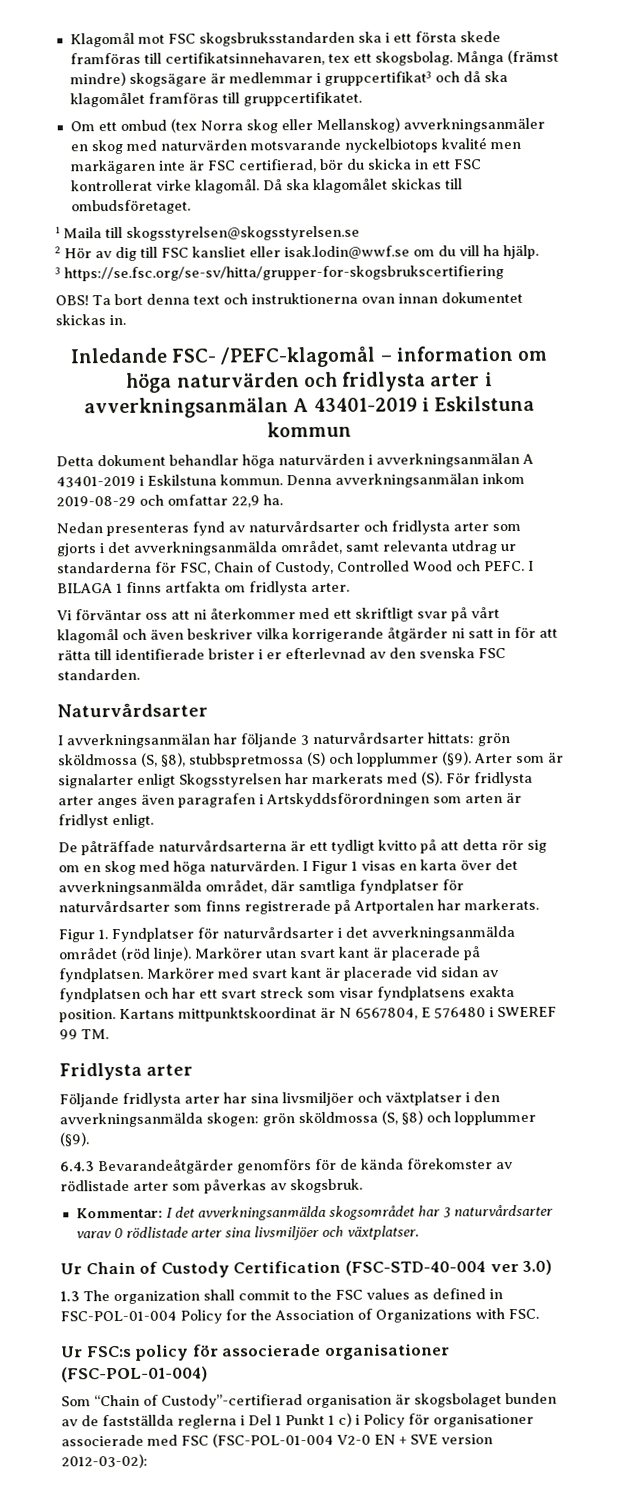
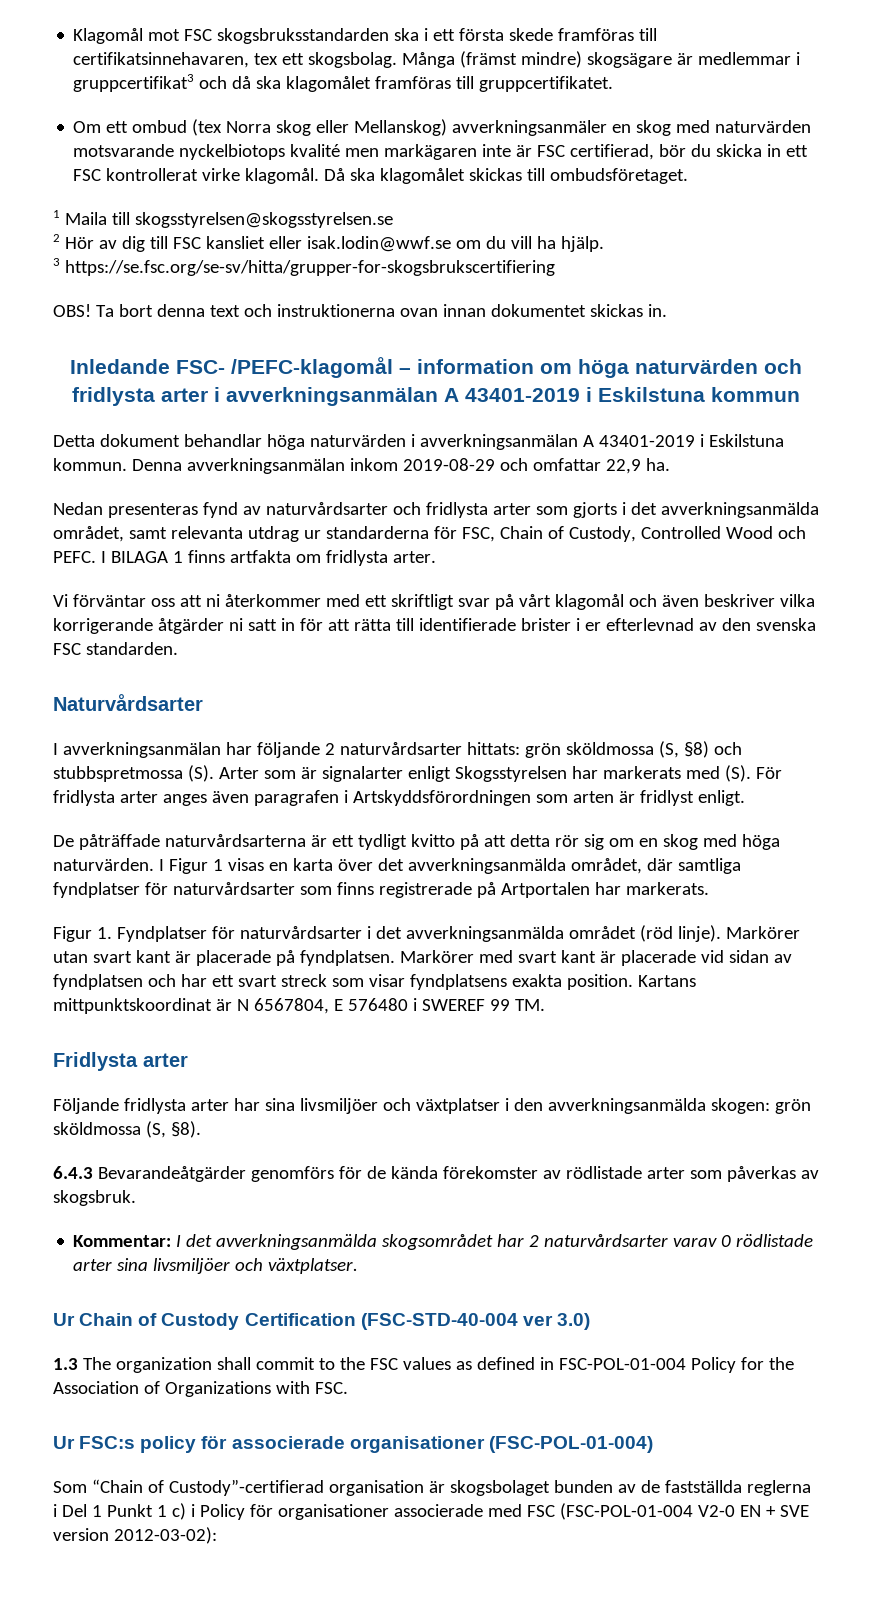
[300,735,309,746] 3 -> [324,743,335,755] 2
[160,751,472,768] §8), stubbspretmossa (S) och lopplummer (§9). -> [683,741,742,758] [53,765,214,782] §8) och stubbspretmossa (S).
[401,1110,536,1126] [59,1132,89,1147] §8) och lopplummer (§9). -> [170,1121,201,1138] §8).
[442,1207,451,1218] 3 -> [529,1235,540,1247] 2

